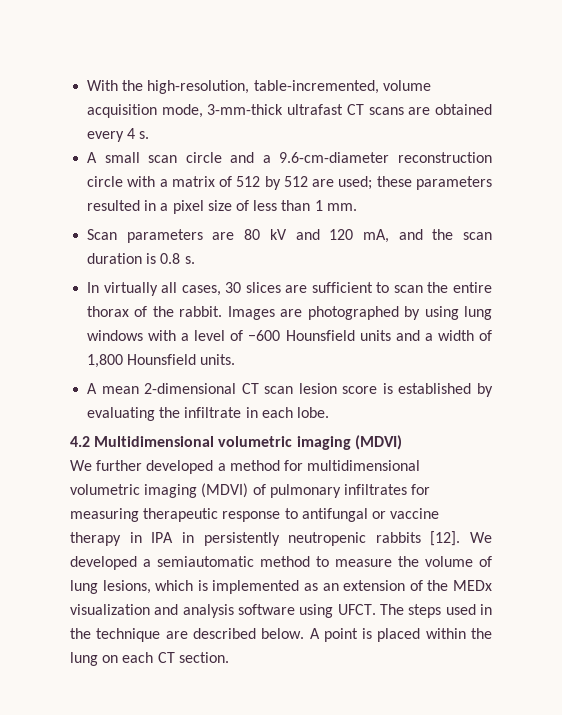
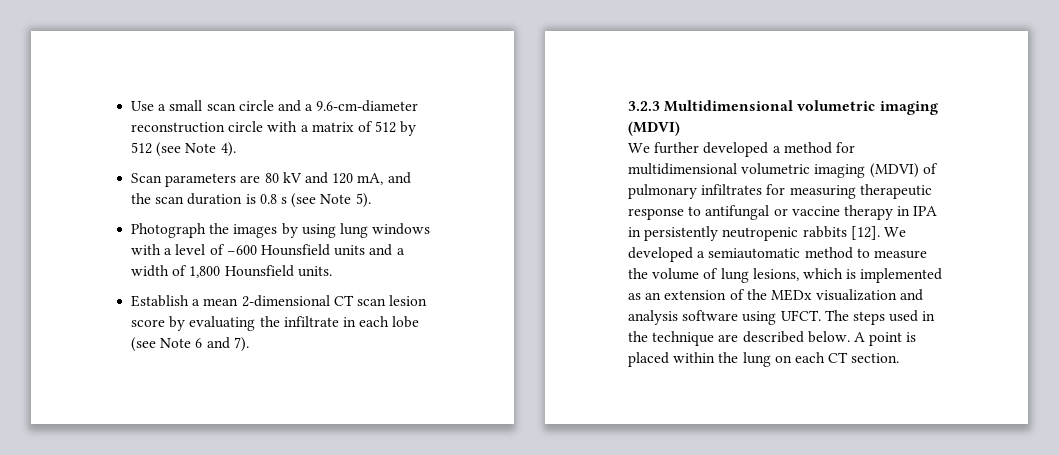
[87,80,431,94] [87,104,492,118] [87,128,150,142] [87,152,98,163] With the high-resolution, table-incremented, volume acquisition mode, 3-mm-thick ultrafast CT scans are obtained every 4 s. // A -> [131,101,167,111] Use a
[312,176,492,190] [87,200,357,214] are used; these parameters resulted in a pixel size of less than 1 mm. -> [156,142,236,157] (see Note 4).
[184,256,195,264] [87,282,492,296] [87,306,399,320] s. // In virtually all cases, 30 slices are sufficient to scan the entire thorax of the rabbit. Images are photographed -> [280,193,371,208] [131,223,278,238] s (see Note 5). // Photograph the images
[87,383,98,394] A -> [131,295,201,307] Establish a
[382,383,472,394] is established -> (166, 323) none
[296,407,329,418] [70,436,90,447] lobe. // 4.2 -> [392,316,420,328] [131,337,249,352] [628,101,660,111] lobe (see Note 6 and 7). // 3.2.3

